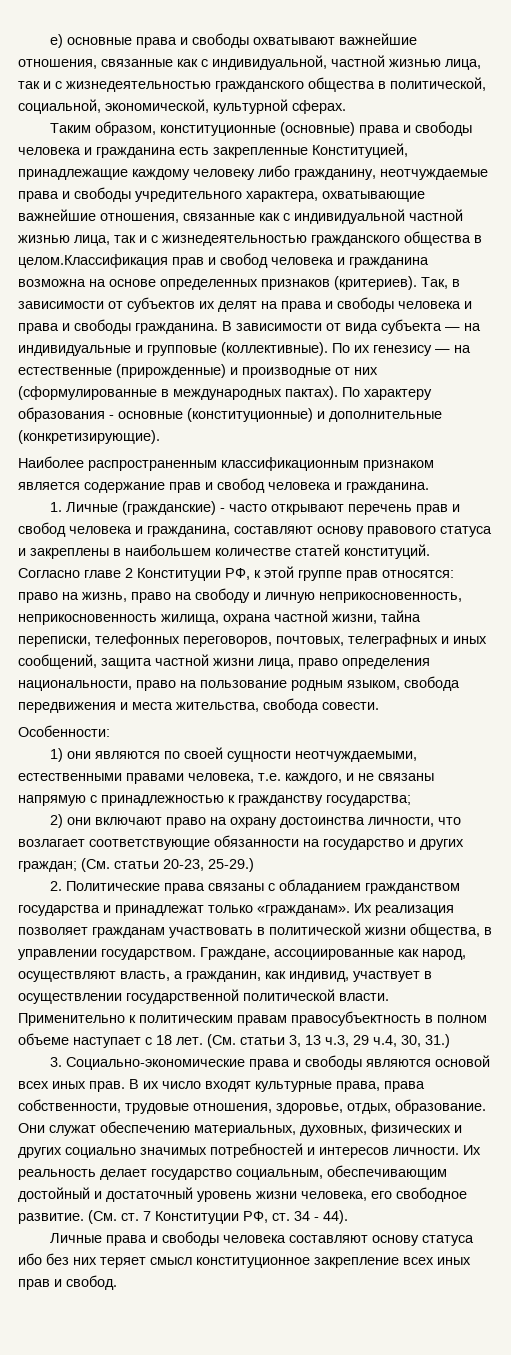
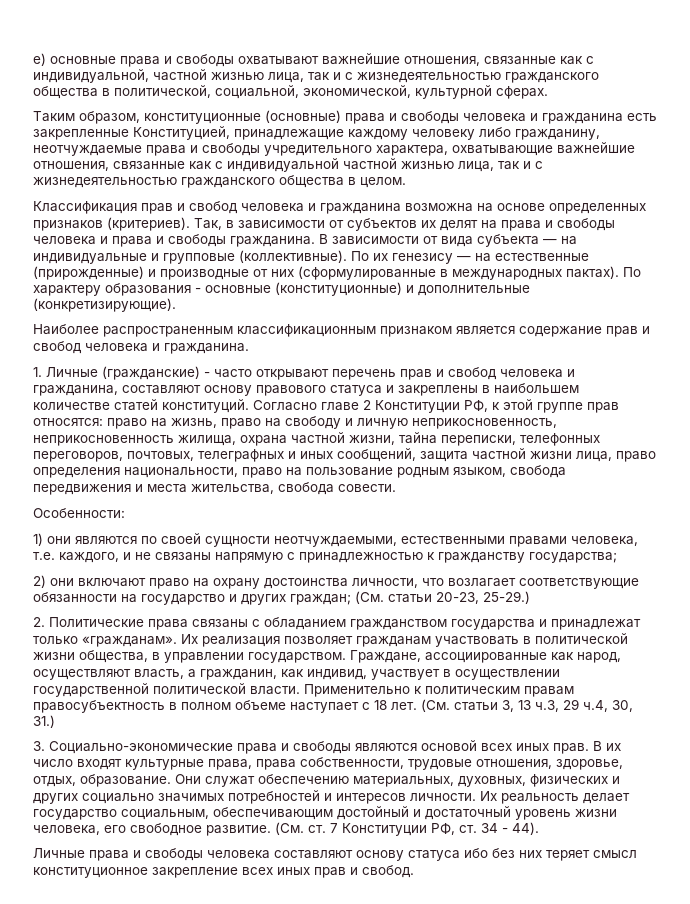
[18,254,168,268] целом.Классификация -> [360,177,406,188] [33,201,137,214] целом. // Классификация

